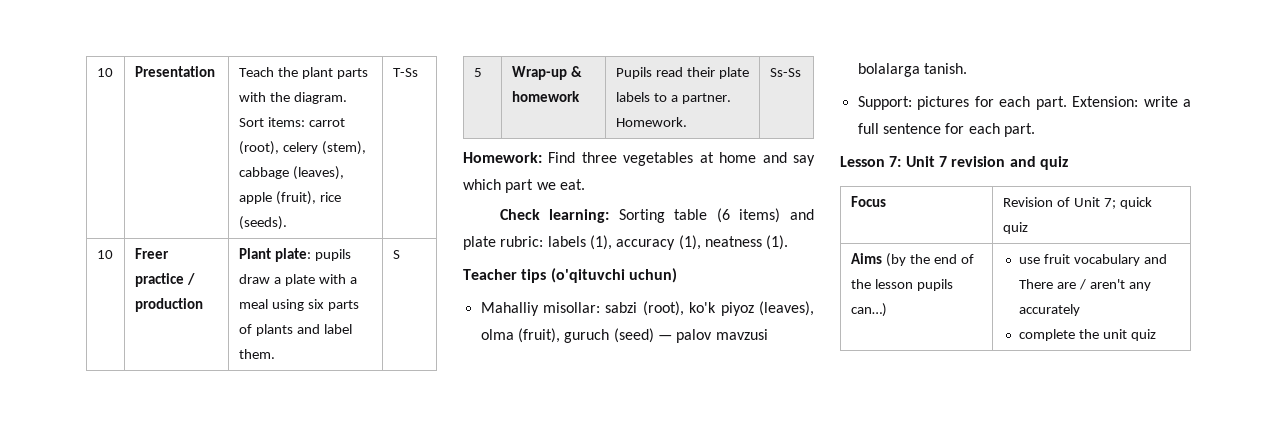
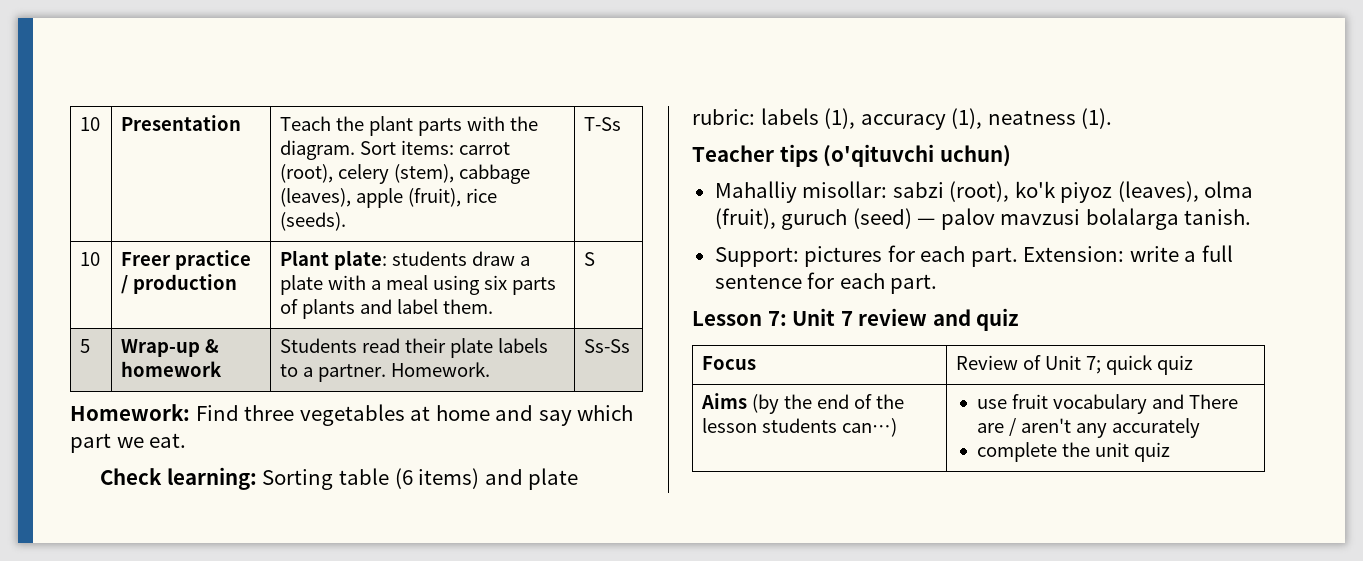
[314,249,351,261] pupils -> [392,251,468,266] students
[615,67,652,79] Pupils -> [280,338,358,353] Students
[951,156,1006,167] revision -> [858,308,928,326] review
[1002,197,1053,207] Revision -> [956,355,1019,370] Review
[916,279,953,291] pupils -> [762,418,838,433] students

